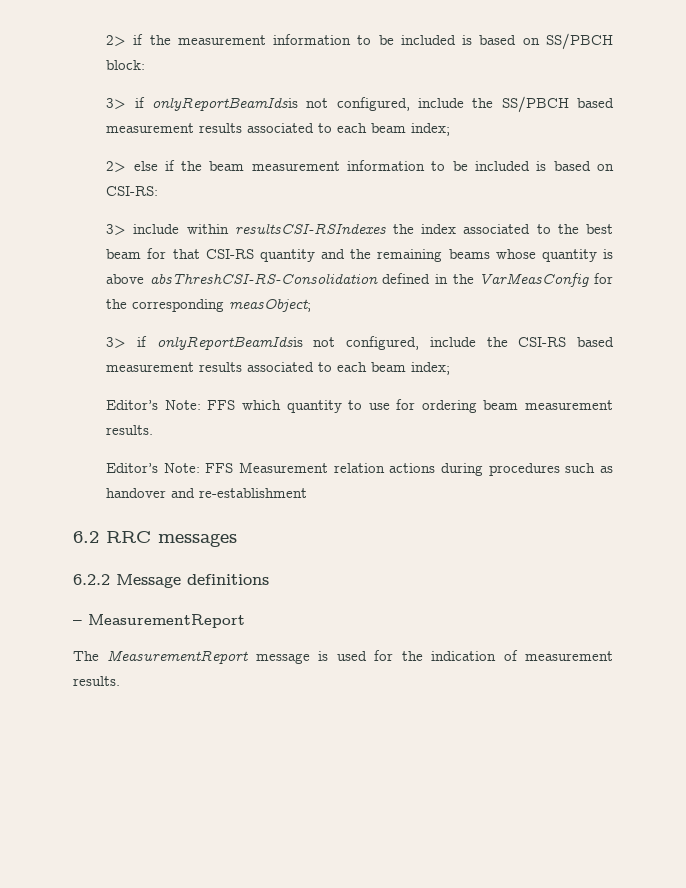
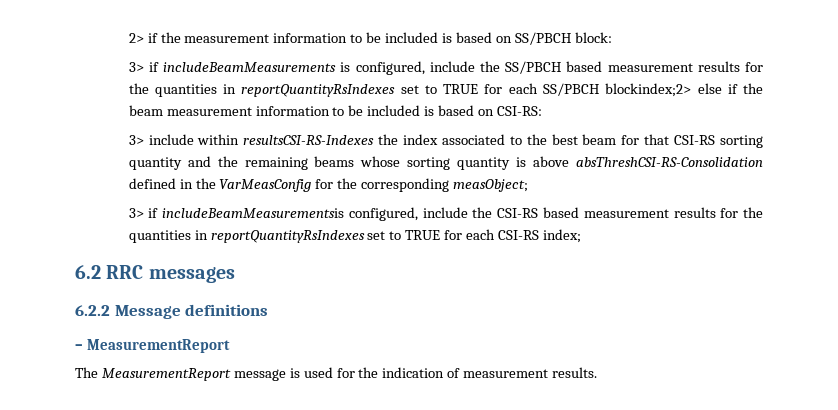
[151,97,329,111] onlyReportBeamIdsis not -> [163,62,351,72] includeBeamMeasurements is
[247,123,451,136] [106,161,127,172] associated to each beam index; // 2> -> [745,62,763,72] [128,83,692,97] for the quantities in reportQuantityRsIndexes set to TRUE for each SS/PBCH blockindex;2>
[234,223,386,235] resultsCSI-RSIndexes -> [243,135,375,145] resultsCSI-RS-Indexes
(254, 254) none -> [720,135,763,148] sorting
(536, 254) none -> [407,157,451,170] sorting
[156,336,336,350] onlyReportBeamIdsis not -> [162,208,345,218] includeBeamMeasurementsis
[247,362,451,375] [106,399,614,413] [106,425,154,435] [106,462,613,476] [106,488,308,498] associated to each beam index; // Editor’s Note: FFS which quantity to use for ordering beam measurement results. // Editor’s Note: FFS Measurement relation actions during procedures such as handover and re-establishment -> [720,207,763,218] [128,229,581,243] for the quantities in reportQuantityRsIndexes set to TRUE for each CSI-RS index;

